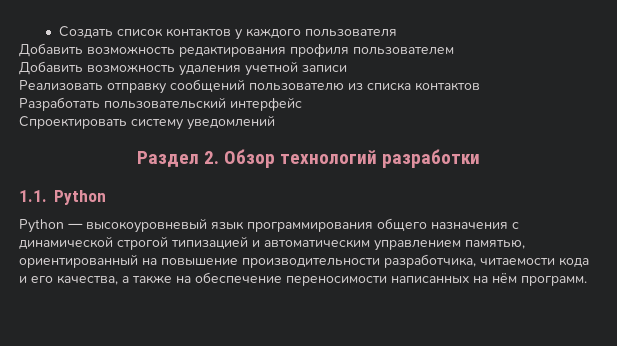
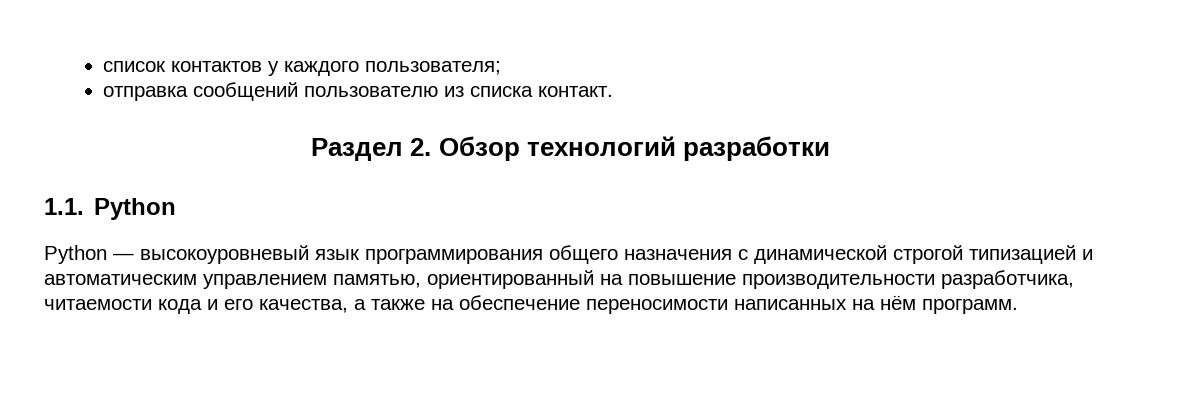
[58,26,113,38] Создать -> (103, 66) none
[304,29,397,37] [19,43,454,57] [19,61,347,76] [19,79,480,94] [19,97,302,111] [19,115,275,130] пользователя // Добавить возможность редактирования профиля пользователем // Добавить возможность удаления учетной записи // Реализовать отправку сообщений пользователю из списка контактов // Разработать пользовательский интерфейс // Спроектировать систему уведомлений -> [365,61,502,75] [103,82,614,101] пользователя; // отправка сообщений пользователю из списка контакт.

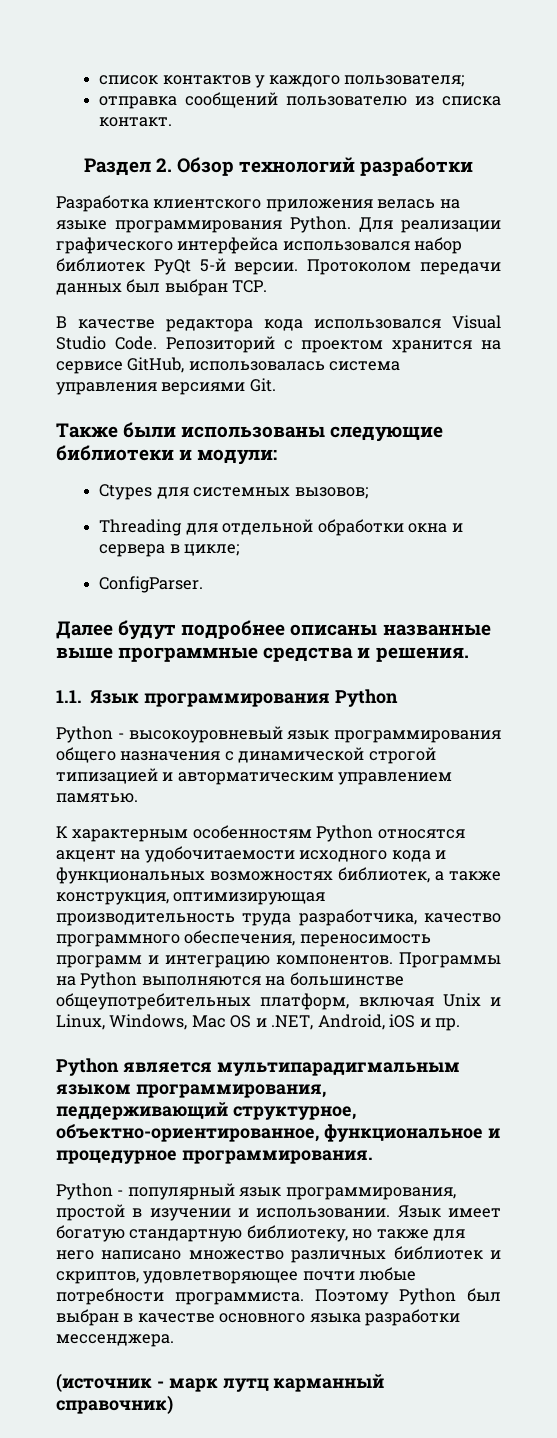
(830, 148) none -> [56,195,460,212] [56,216,501,233] [56,237,463,254] [56,258,502,275] [56,279,268,296] [56,315,501,332] [56,336,501,353] [56,357,401,374] [56,378,276,395] [56,422,444,442] [56,445,278,465] [99,484,368,500] [99,519,463,536] [99,544,240,557] [99,576,204,593] [56,620,491,640] [56,647,469,662] // Разработка клиентского приложения велась на языке программирования Python. Для реализации графического интерфейса использовался набор библиотек PyQt 5-й версии. Протоколом передачи данных был выбран TCP. // В качестве редактора кода использовался Visual Studio Code. Репозиторий с проектом хранится на сервисе GitHub, использовалась система управления версиями Git. // Также были использованы следующие библиотеки и модули: // Ctypes для системных вызовов; // Threading для отдельной обработки окна и сервера в цикле; // ConfigParser. // Далее будут подробнее описаны названные выше программные средства и решения.
(84, 206) none -> [90,690,331,707] Язык программирования
[113,253,134,260] — -> [117,733,124,739] -
[44,270,1074,289] [44,295,1018,314] автоматическим управлением памятью, ориентированный на повышение производительности разработчика, читаемости кода и его качества, а также на обеспечение переносимости написанных на нём программ. -> [177,772,453,785] [56,793,138,803] [56,825,465,842] [56,846,447,863] [56,867,501,884] [56,892,326,905] [56,909,501,926] [56,930,431,947] [56,952,501,968] [56,972,404,989] [56,993,501,1010] [56,1014,461,1031] [56,1058,460,1076] [56,1084,326,1098] [56,1102,356,1120] [56,1124,500,1142] [56,1150,373,1164] [56,1183,456,1200] [56,1204,501,1221] [56,1225,466,1242] [56,1246,501,1263] [56,1267,417,1284] [56,1288,501,1305] [56,1309,461,1326] [56,1334,174,1347] [56,1373,385,1392] [56,1395,173,1414] авторматическим управлением памятью. // К характерным особенностям Python относятся акцент на удобочитаемости исходного кода и функциональных возможностях библиотек, а также конструкция, оптимизирующая производительность труда разработчика, качество программного обеспечения, переносимость программ и интеграцию компонентов. Программы на Python выполняются на большинстве общеупотребительных платформ, включая Unix и Linux, Windows, Mac OS и .NET, Android, iOS и пр. // Python является мультипарадигмальным языком программирования, педдерживающий структурное, объектно-ориентированное, функциональное и процедурное программирования. // Python - популярный язык программирования, простой в изучении и использовании. Язык имеет богатую стандартную библиотеку, но также для него написано множество различных библиотек и скриптов, удовлетворяющее почти любые потребности программиста. Поэтому Python был выбран в качестве основного языка разработки мессенджера. // (источник - марк лутц карманный справочник)

